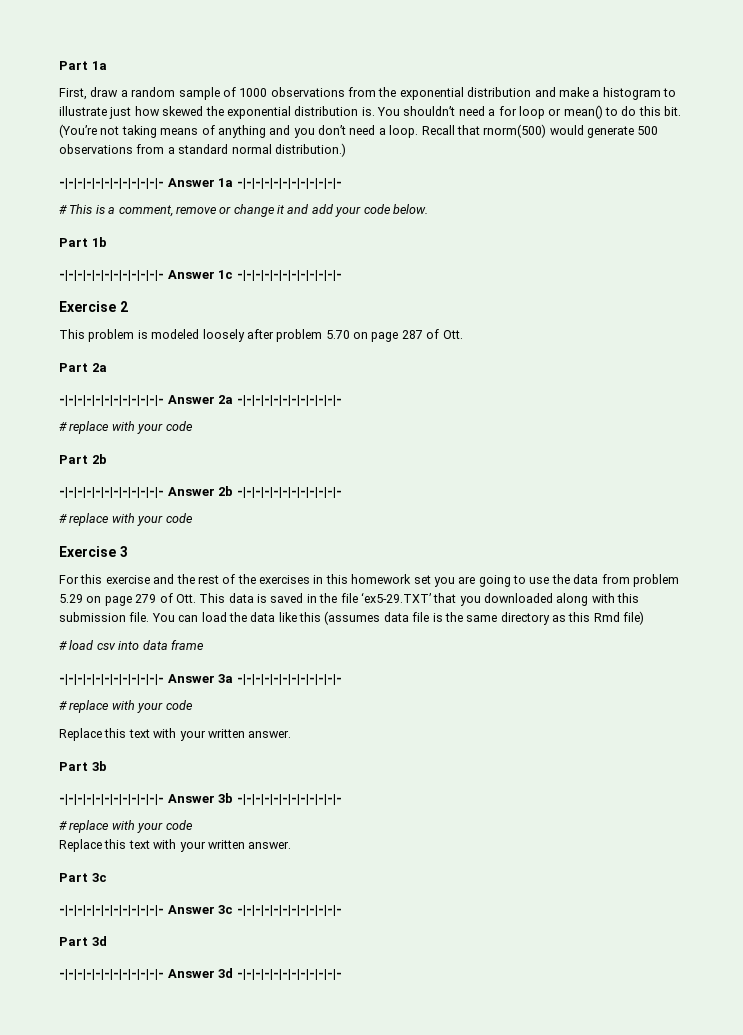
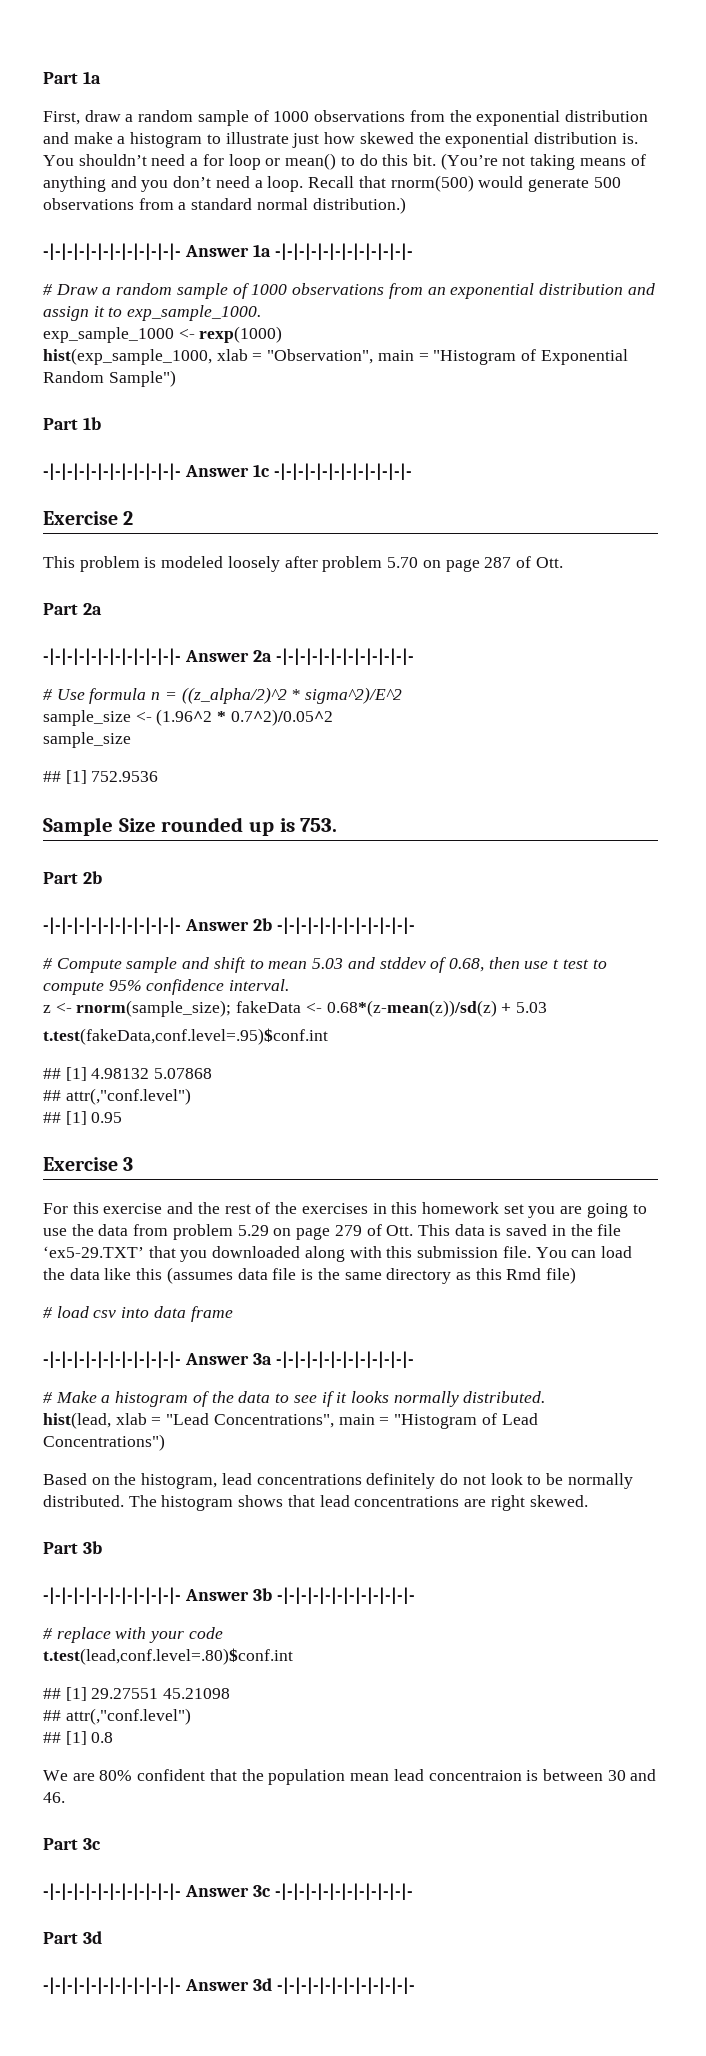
[69,204,428,217] This is a comment, remove or change it and add your code below. -> [55,283,655,299] [43,305,262,321] [43,326,283,343] [43,348,628,365] [43,370,176,387] Draw a random sample of 1000 observations from an exponential distribution and assign it to exp_sample_1000. // exp_sample_1000 <- rexp(1000) // hist(exp_sample_1000, xlab = "Observation", main = "Histogram of Exponential Random Sample")
[69,421,193,434] replace with your code -> [56,687,403,704] [43,709,333,726] [43,732,131,748] [43,770,159,784] [43,817,338,836] Use formula n = ((z_alpha/2)^2 * sigma^2)/E^2 // sample_size <- (1.96^2 * 0.7^2)/0.05^2 // sample_size // ## [1] 752.9536 // Sample Size rounded up is 753.
[69,513,193,526] replace with your code -> [56,957,607,973] [43,979,290,995] [43,1000,548,1017] [43,1028,328,1045] [43,1067,213,1081] [43,1088,191,1105] [43,1111,123,1125] Compute sample and shift to mean 5.03 and stddev of 0.68, then use t test to compute 95% confidence interval. // z <- rnorm(sample_size); fakeData <- 0.68*(z-mean(z))/sd(z) + 5.03 // t.test(fakeData,conf.level=.95)$conf.int // ## [1] 4.98132 5.07868 // ## attr(,"conf.level") // ## [1] 0.95
[69,700,193,713] [59,728,292,741] replace with your code // Replace this text with your written answer. -> [55,1391,546,1407] [43,1412,538,1429] [43,1434,165,1451] [43,1473,633,1489] [43,1495,588,1511] Make a histogram of the data to see if it looks normally distributed. // hist(lead, xlab = "Lead Concentrations", main = "Histogram of Lead Concentrations") // Based on the histogram, lead concentrations definitely do not look to be normally distributed. The histogram shows that lead concentrations are right skewed.
[59,839,292,852] Replace this text with your written answer. -> [43,1648,293,1665] [43,1687,231,1701] [43,1708,191,1725] [43,1731,114,1745] [43,1769,657,1785] [43,1792,65,1803] t.test(lead,conf.level=.80)$conf.int // ## [1] 29.27551 45.21098 // ## attr(,"conf.level") // ## [1] 0.8 // We are 80% confident that the population mean lead concentraion is between 30 and 46.

